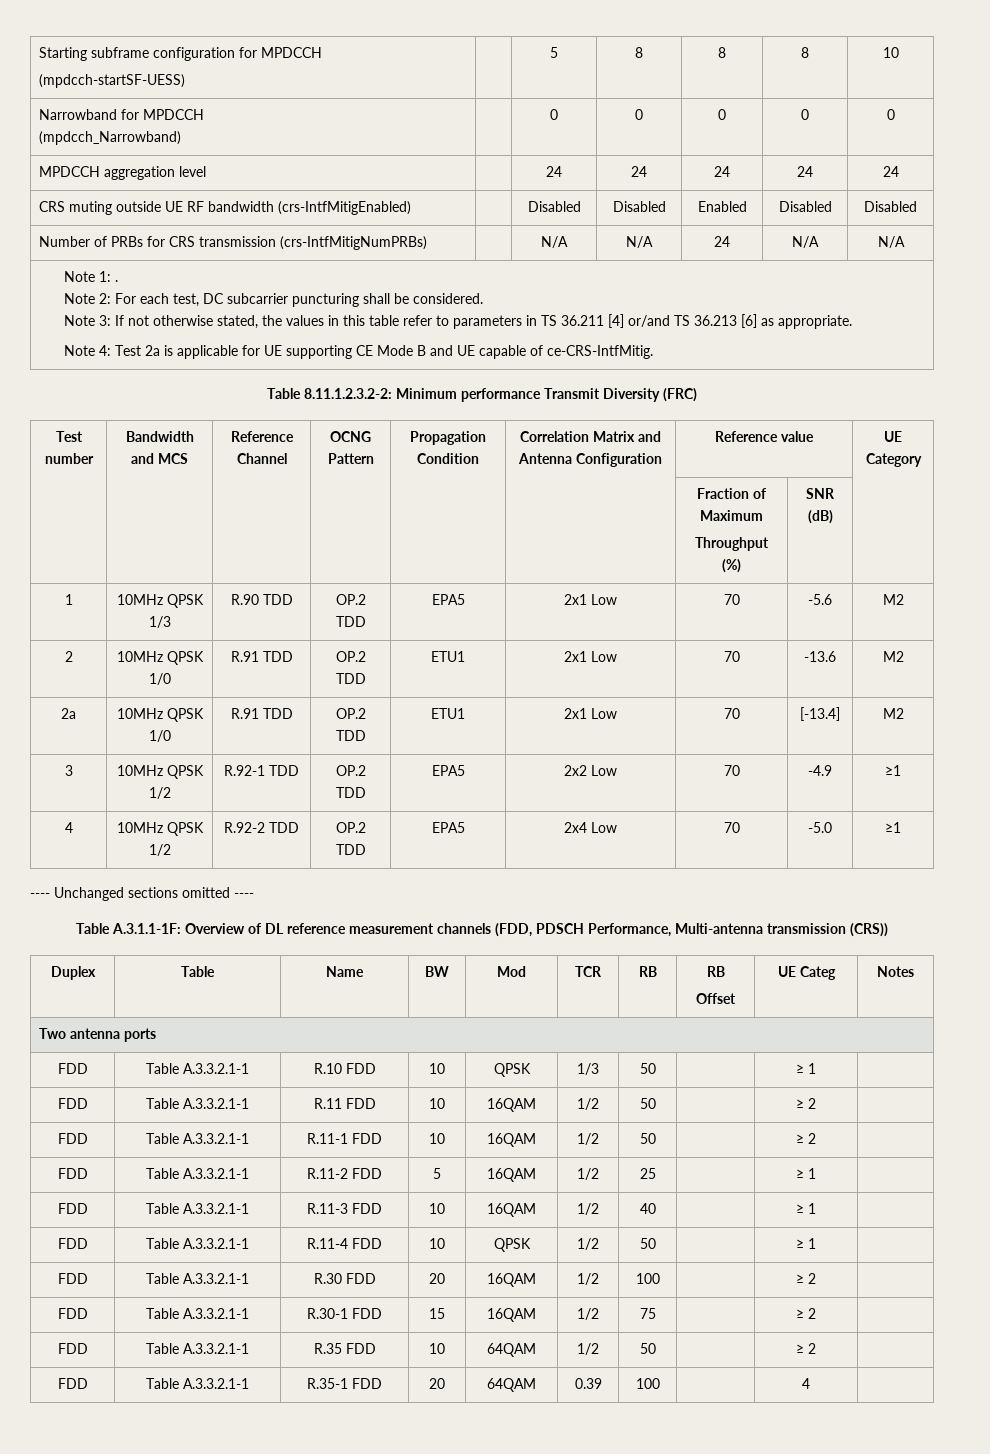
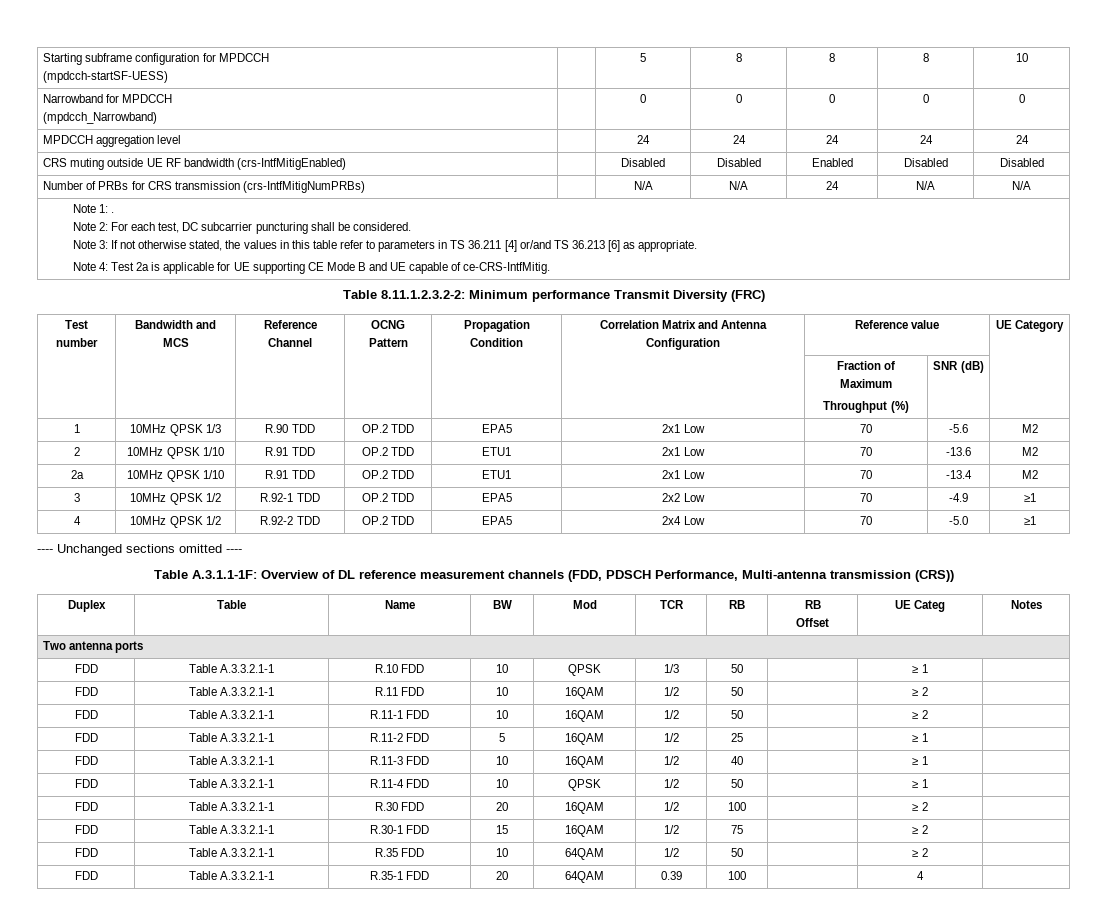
[148,673,171,685] 1/0 -> [202,447,224,456] 1/10
[148,730,171,742] [230,708,293,719] [335,708,366,719] [335,730,366,741] [431,708,465,719] [564,708,617,719] [723,708,740,719] [800,707,840,721] 1/0 | R.91 TDD | OP.2 TDD | ETU1 | 2x1 Low | 70 | [-13.4] -> [202,470,224,479] [265,470,315,479] [361,470,415,479] [482,470,511,479] [662,470,705,479] [860,470,872,479] [946,470,972,479] 1/10 | R.91 TDD | OP.2 TDD | ETU1 | 2x1 Low | 70 | -13.4

